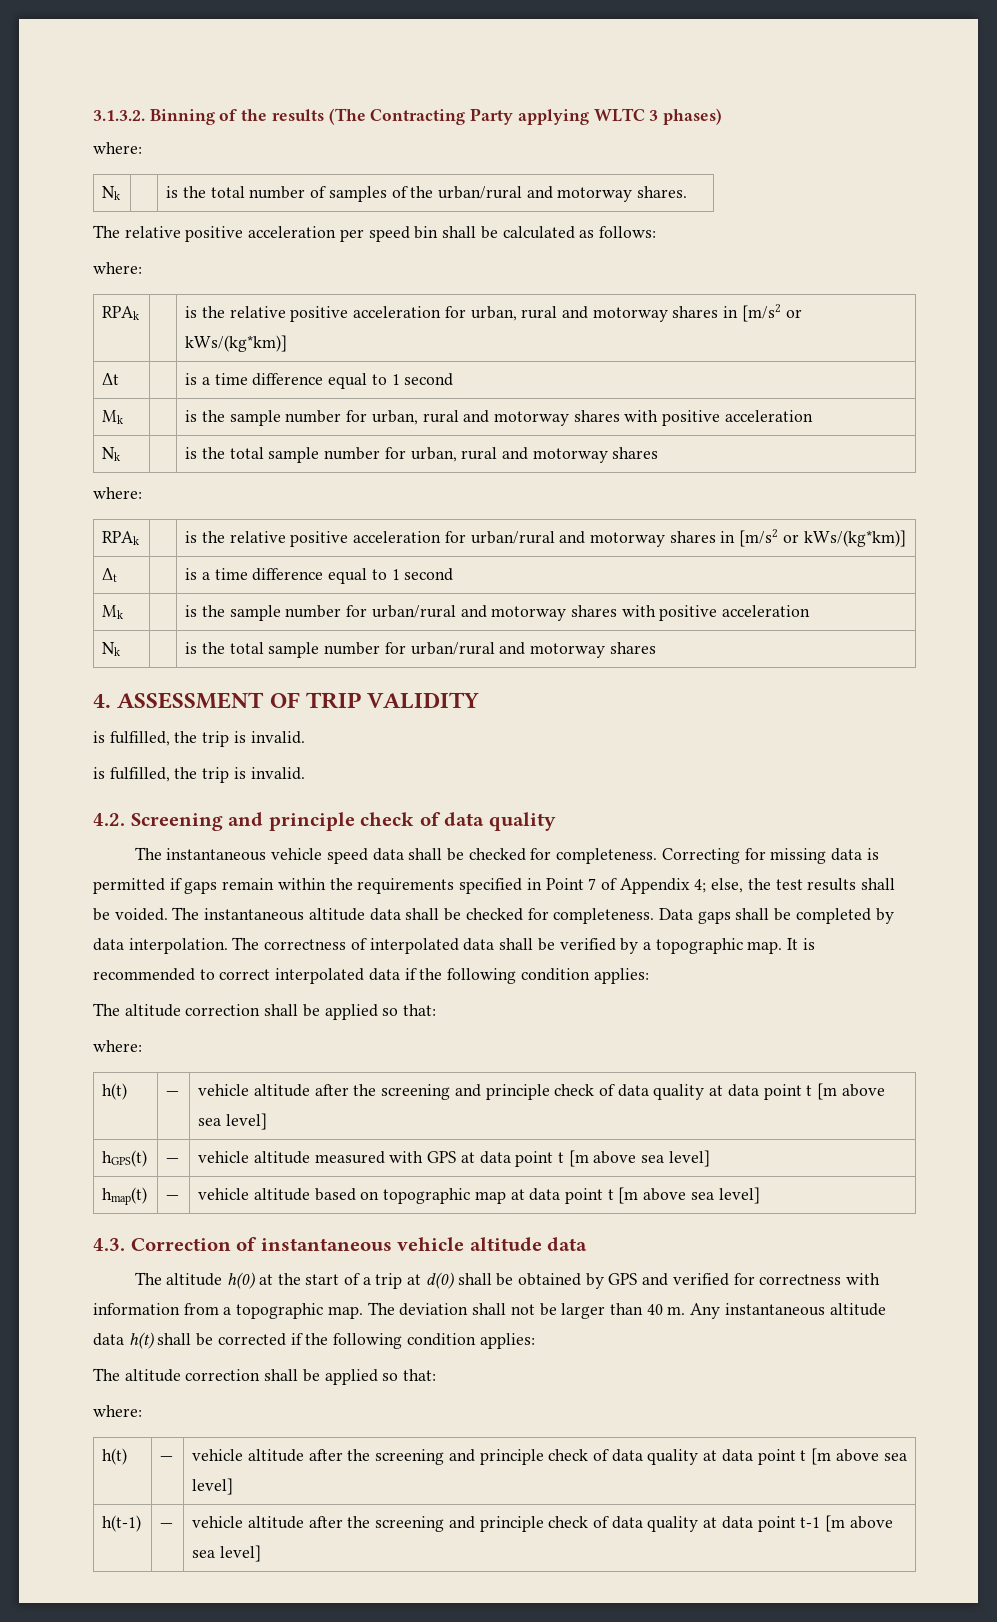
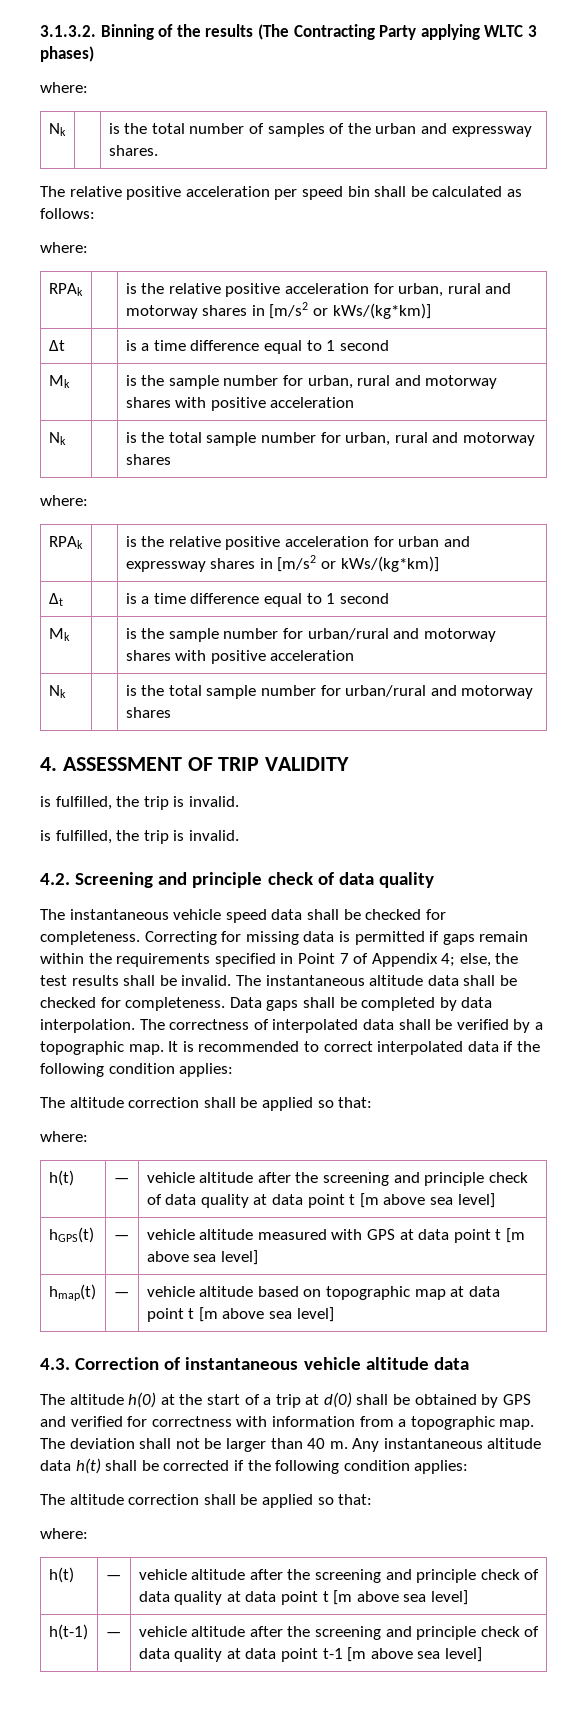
[438,186,633,202] urban/rural and motorway -> [375,123,532,137] urban and expressway
[470,531,666,547] urban/rural and motorway -> [398,536,470,547] [125,561,206,572] urban and expressway
[114,908,168,921] voided. -> [181,975,232,986] invalid.

